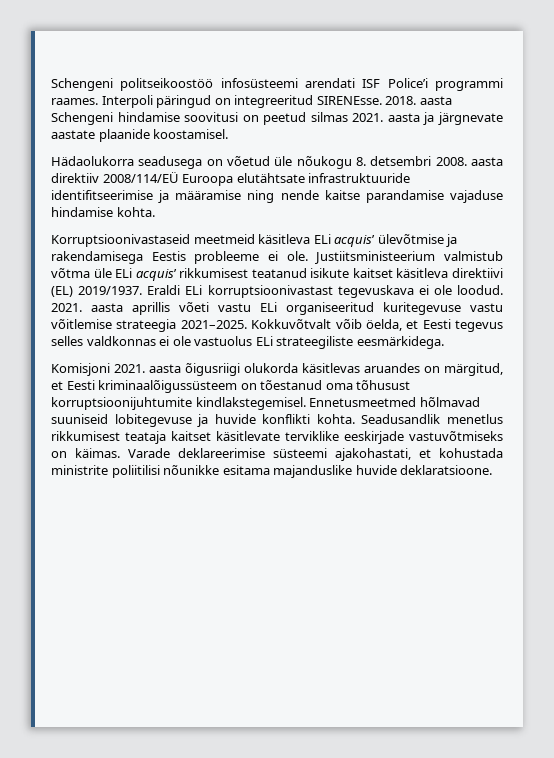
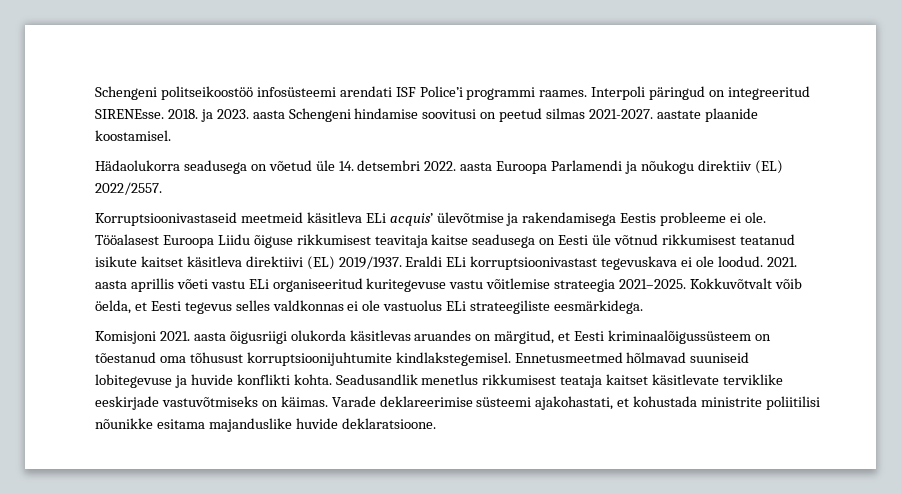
(417, 100) none -> [200,109,249,122] ja 2023.
[352,112,503,125] 2021. aasta ja järgnevate -> [589,109,654,119] 2021-2027.
[296,156,503,169] [51,172,411,186] [51,190,504,203] [51,207,155,217] nõukogu 8. detsembri 2008. aasta direktiiv 2008/114/EÜ Euroopa elutähtsate infrastruktuuride identifitseerimise ja määramise ning nende kaitse parandamise vajaduse hindamise kohta. -> [338,160,783,174] [95,182,162,195] 14. detsembri 2022. aasta Euroopa Parlamendi ja nõukogu direktiiv (EL) 2022/2557.
[314,251,503,264] [51,268,177,281] Justiitsministeerium valmistub võtma üle ELi acquis’ -> [95,234,659,248] Tööalasest Euroopa Liidu õiguse rikkumisest teavitaja kaitse seadusega on Eesti üle võtnud

